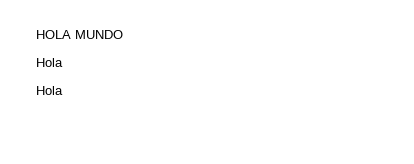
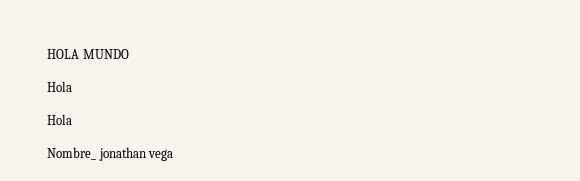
(63, 90) none -> [47,147,174,161] // Nombre_ jonathan vega

